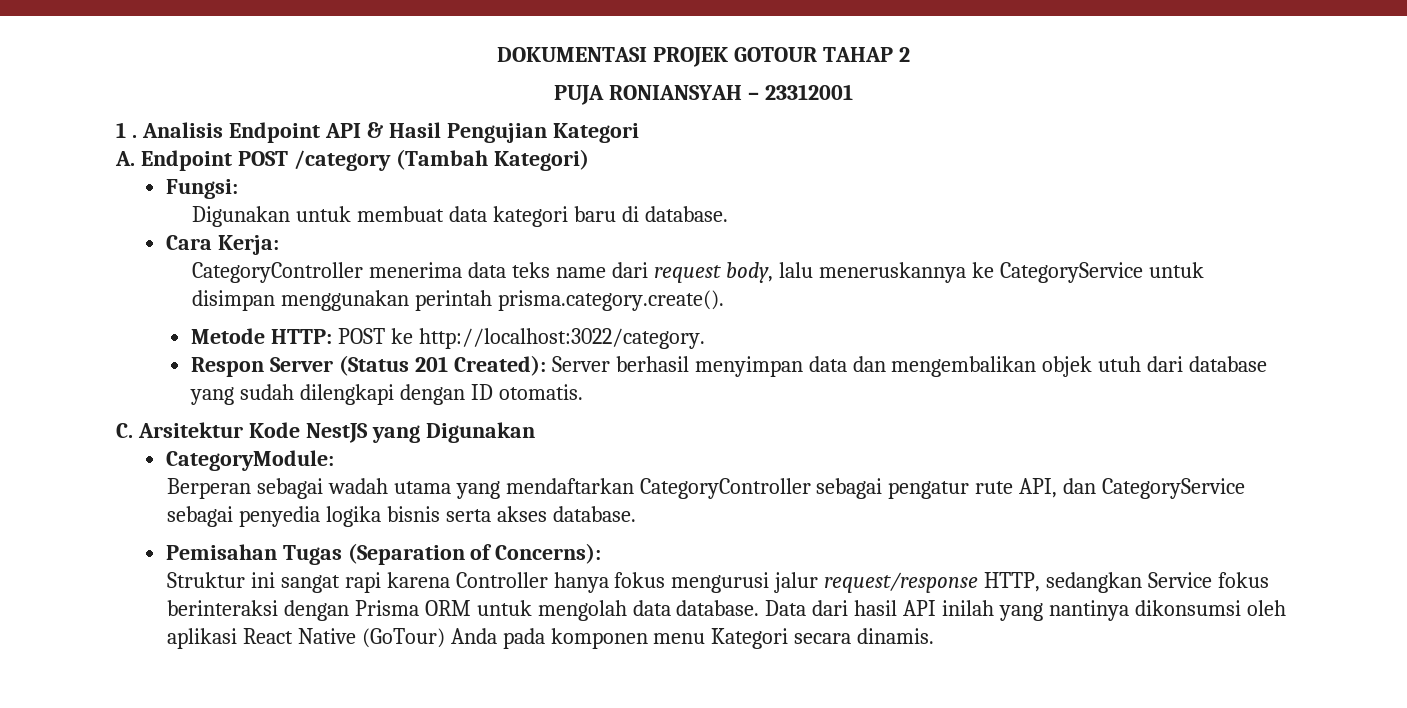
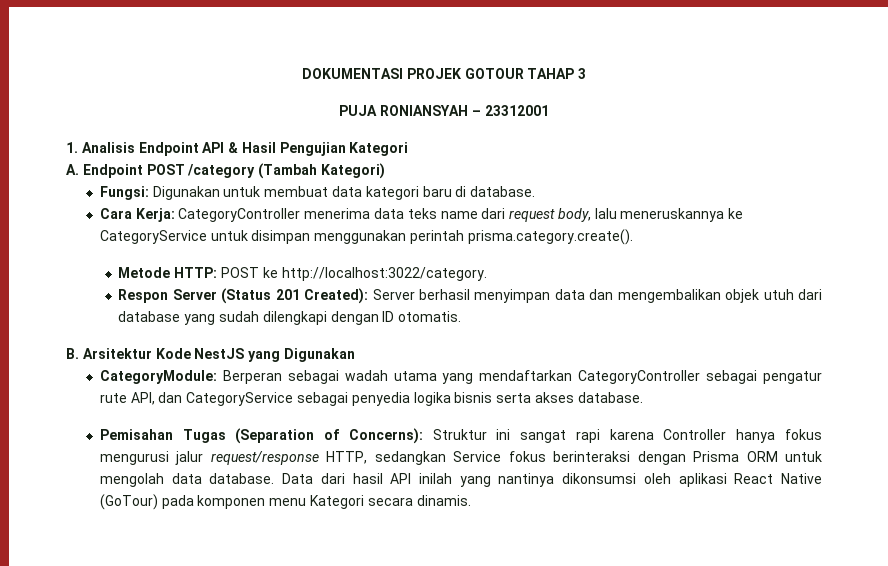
[898,47,910,62] 2 -> [578,68,587,79] 3
[116,122,137,138] 1 . -> [66,142,78,153] 1.
(238, 189) // -> (149, 193) none
(279, 245) // -> (175, 215) none
[116,423,133,438] C. -> [66,348,79,359] B.
(334, 460) // -> (217, 377) none
(602, 553) // -> (423, 436) none
[450,628,497,644] Anda -> (158, 502) none

